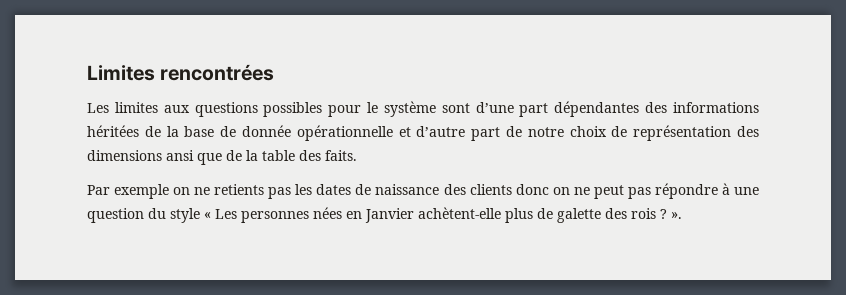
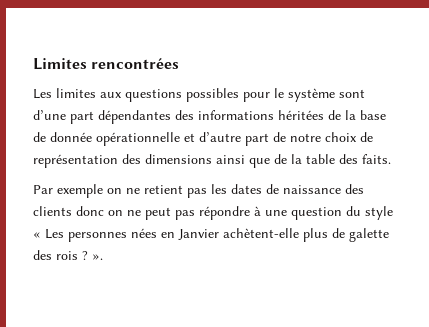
[166,150,194,161] ansi -> [216,155,245,164] ainsi
[214,184,265,195] retients -> [144,185,183,194] retient

